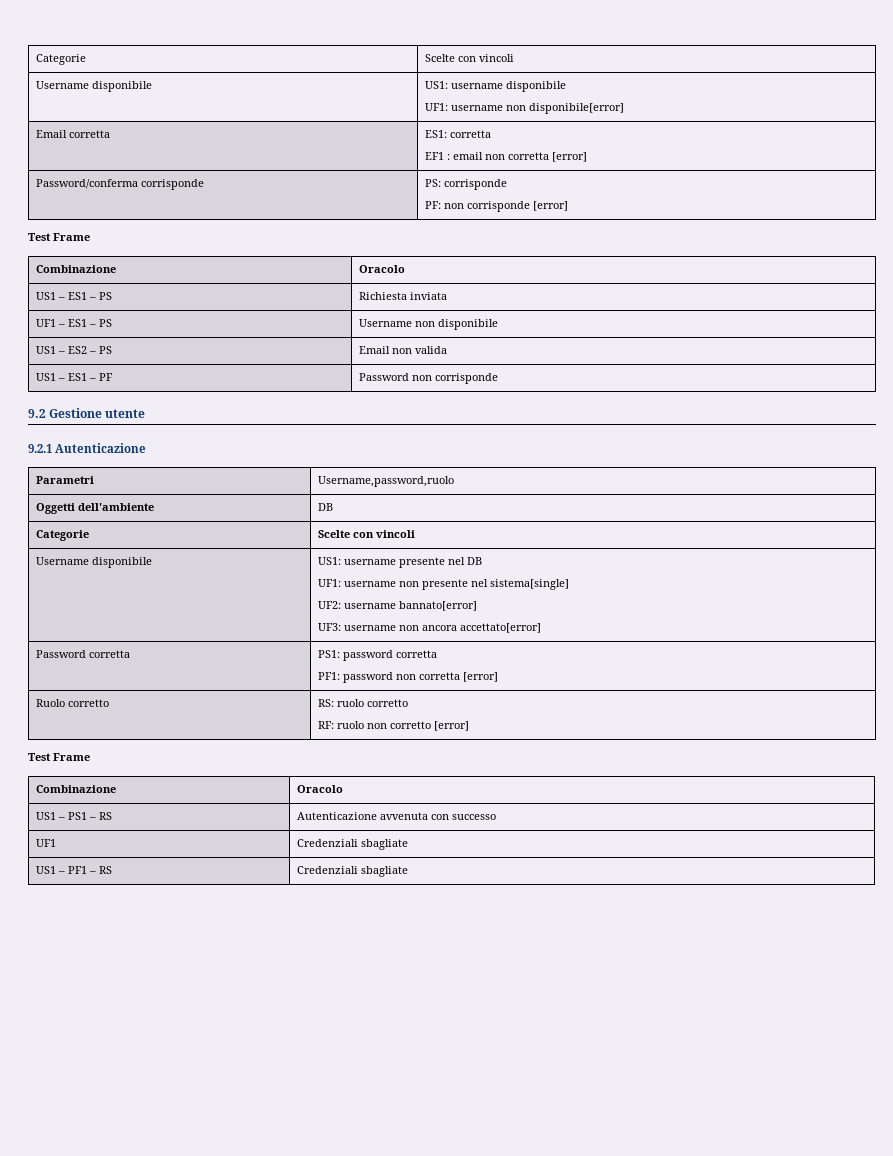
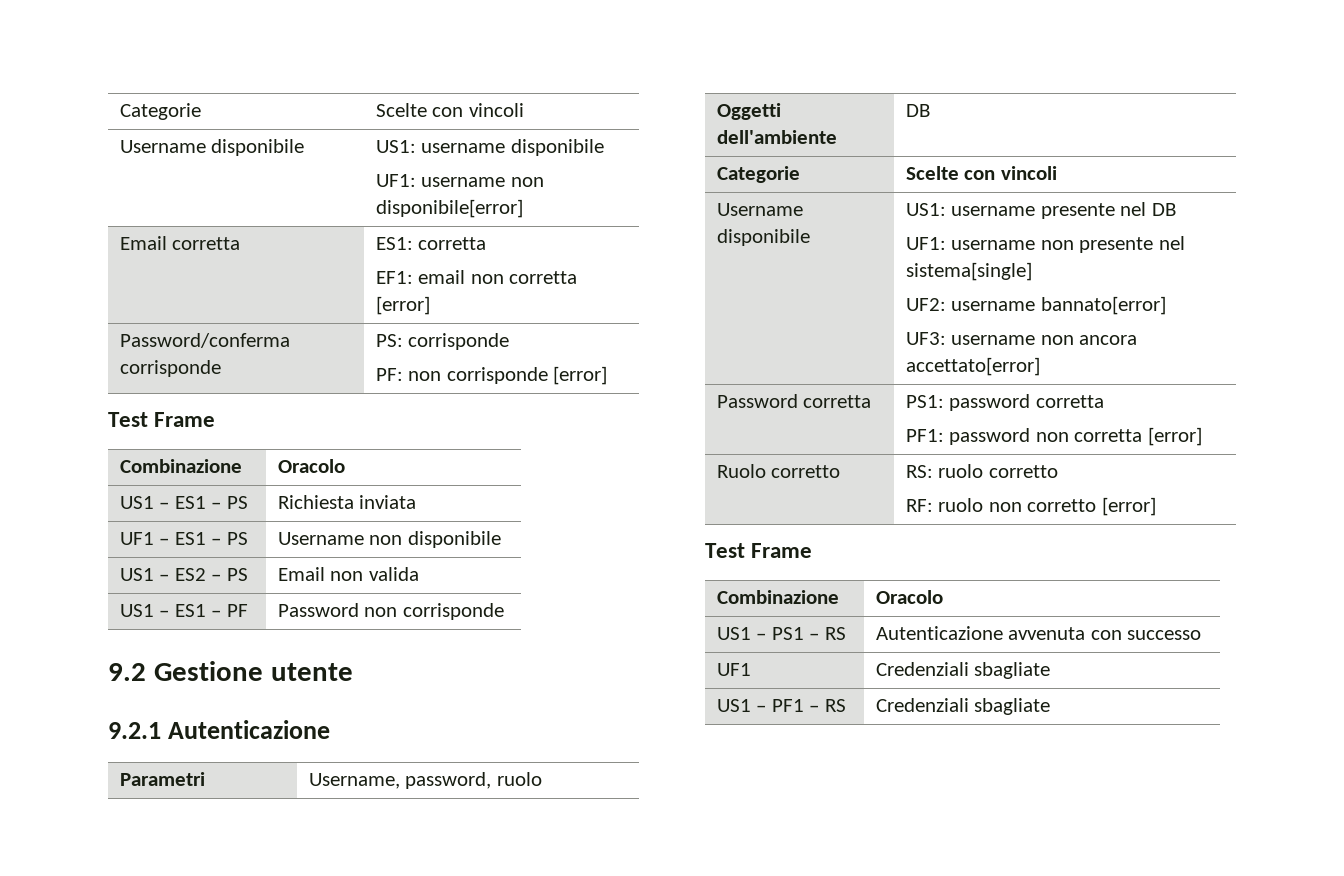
[425,152,451,160] EF1 : -> [375,271,413,284] EF1:
[318,476,455,487] Username,password,ruolo -> [308,772,542,789] Username, password, ruolo

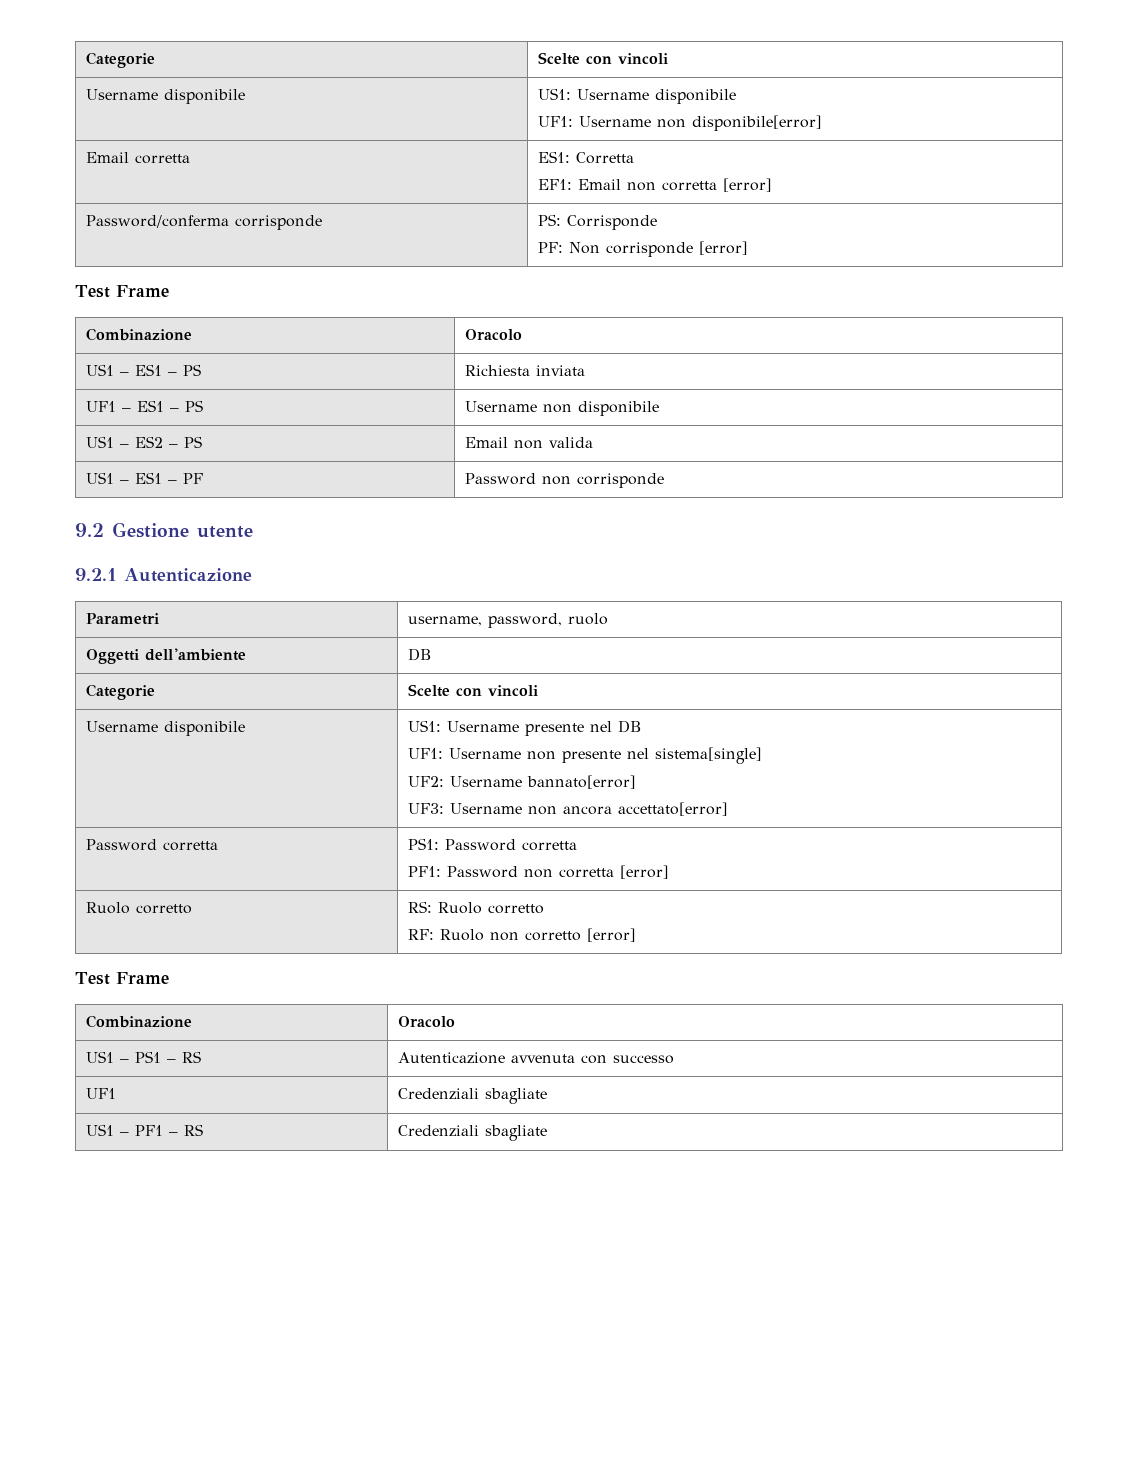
[119,103,201,120] [375,103,524,117] [119,139,305,156] [375,140,506,153] Categorie | Scelte con vincoli // Username disponibile | US1: username -> [85,52,155,68] [537,52,668,65] [85,89,245,104] [537,88,649,100] Categorie | Scelte con vincoli // Username disponibile | US1: Username
[421,177,506,187] username -> [578,116,651,127] Username
[418,237,487,250] corretta -> [575,152,634,164] Corretta
[418,270,466,284] email -> [577,179,621,190] Email
[408,333,510,350] corrisponde -> [566,215,657,230] Corrisponde
[408,371,442,381] non -> [568,242,600,254] Non
[308,773,400,789] Username, -> [407,616,482,626] username,
[951,206,1036,216] username -> [446,721,519,732] Username
[951,240,1036,250] username -> [448,748,521,759] Username
[951,301,1036,311] username -> [449,776,522,787] Username
[951,335,1036,345] username -> [449,803,522,814] Username
[949,394,1031,411] password -> [444,839,516,851] Password
[949,428,1031,445] password -> [446,866,518,878] Password
[938,464,984,478] ruolo -> [437,902,482,914] Ruolo
[938,498,984,512] ruolo -> [439,929,484,941] Ruolo

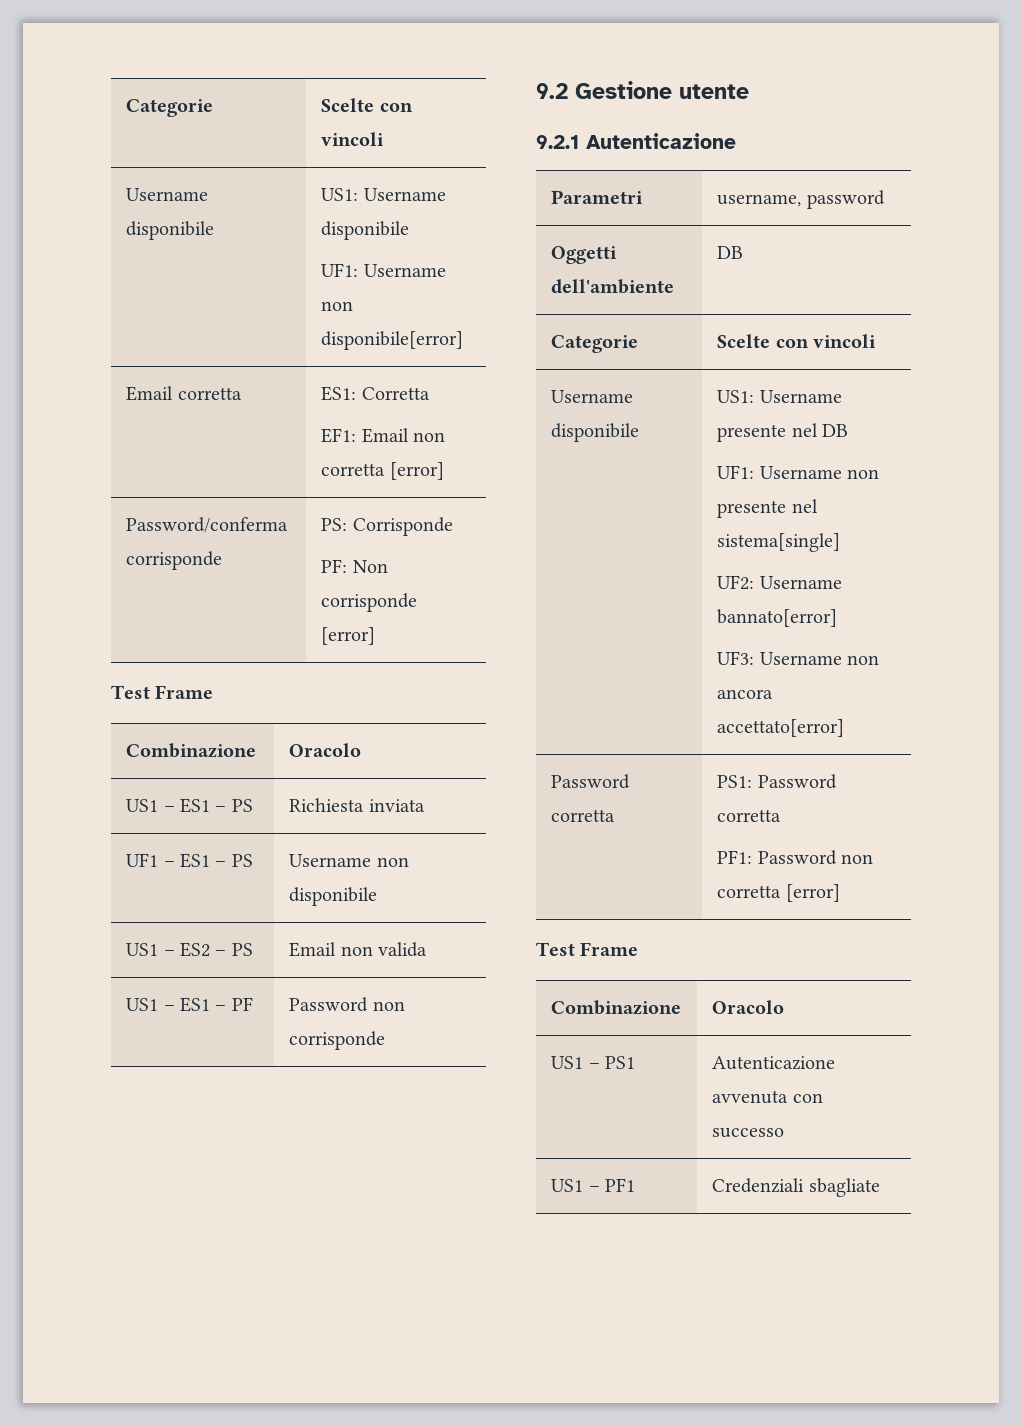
[487,613,608,628] password, ruolo -> [806,190,885,209] password
[85,902,192,914] [407,901,544,914] [407,928,636,942] // Ruolo corretto | RS: Ruolo corretto // RF: Ruolo non corretto [error] -> (840, 893) none
[166,1051,201,1063] – RS -> (635, 1062) none
[85,1088,116,1099] [397,1088,547,1104] [85,1124,203,1136] [397,1125,547,1141] UF1 | Credenziali sbagliate // US1 – PF1 – RS | Credenziali sbagliate -> [551,1178,635,1192] [712,1178,880,1197] US1 – PF1 | Credenziali sbagliate

